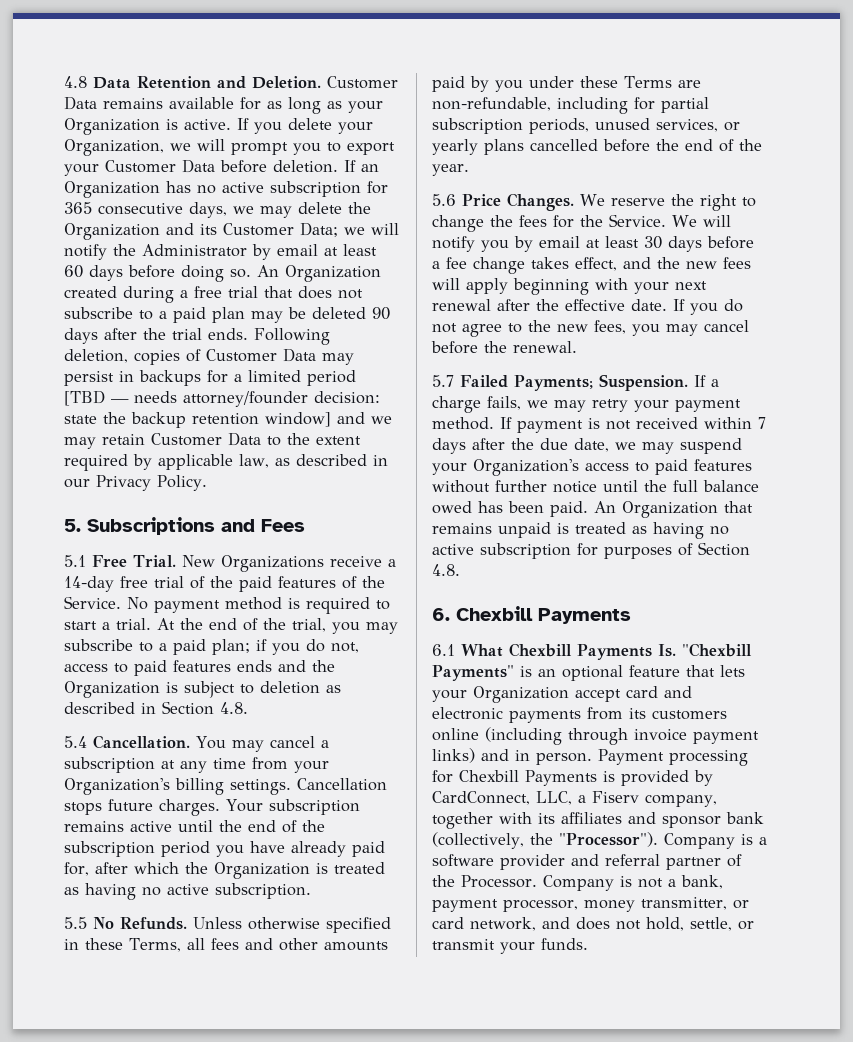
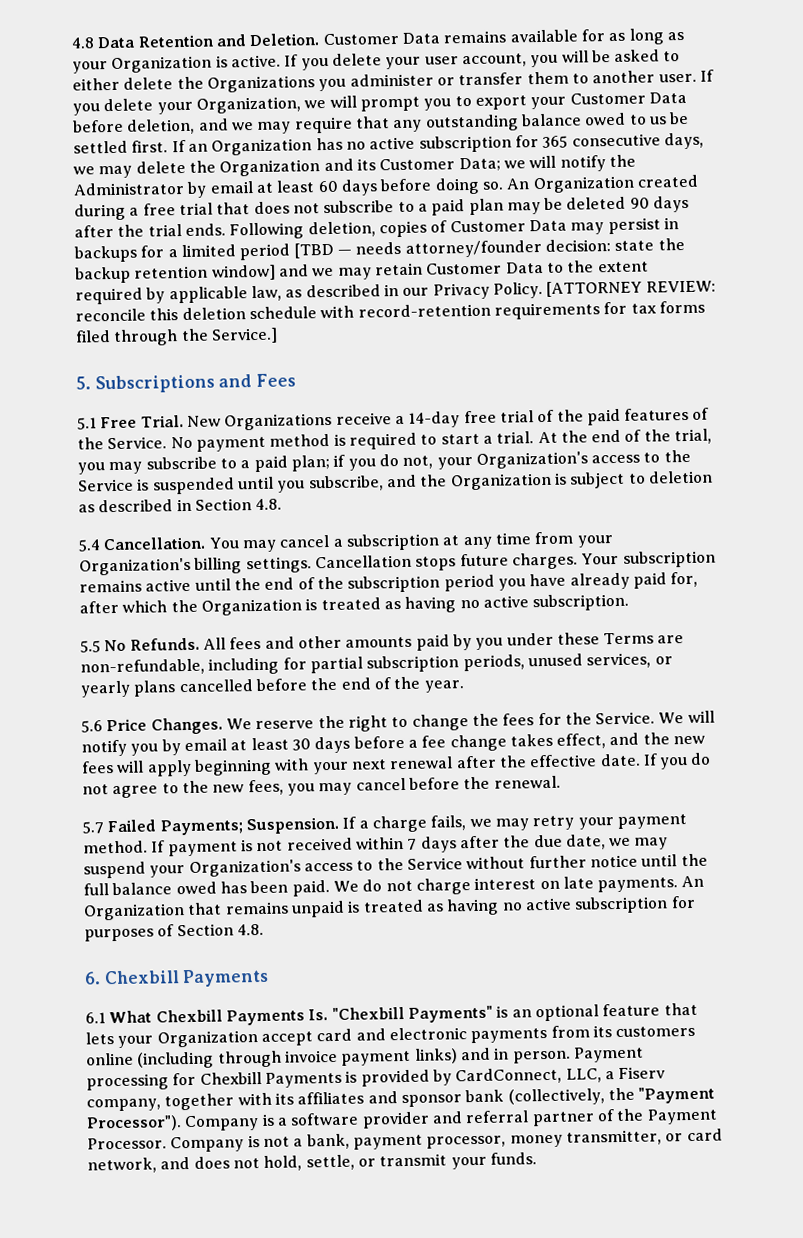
(373, 128) none -> [424,49,681,68] [72,69,714,93] [72,98,193,116] user account, you will be asked to either delete the Organizations you administer or transfer them to another user. If you delete your
[273,160,338,173] deletion. -> [127,111,690,135] [73,140,169,154] deletion, and we may require that any outstanding balance owed to us be settled first.
(207, 483) none -> [546,280,716,297] [75,300,705,322] [75,327,278,346] [ATTORNEY REVIEW: reconcile this deletion schedule with record-retention requirements for tax forms filed through the Service.]
[64,660,272,676] access to paid features ends -> [436,449,691,470] [78,475,384,495] your Organization's access to the Service is suspended until you subscribe,
[193,917,391,933] [64,938,205,952] Unless otherwise specified in these Terms, all -> [202,637,226,650] All
[655,459,752,475] paid features -> [376,857,463,871] the Service
(588, 509) none -> [332,876,679,895] We do not charge interest on late payments.
[558,832,658,847] "Processor"). -> [638,1086,716,1104] [86,1115,182,1132] "Payment Processor").
(455, 881) none -> [646,1108,718,1125] Payment

